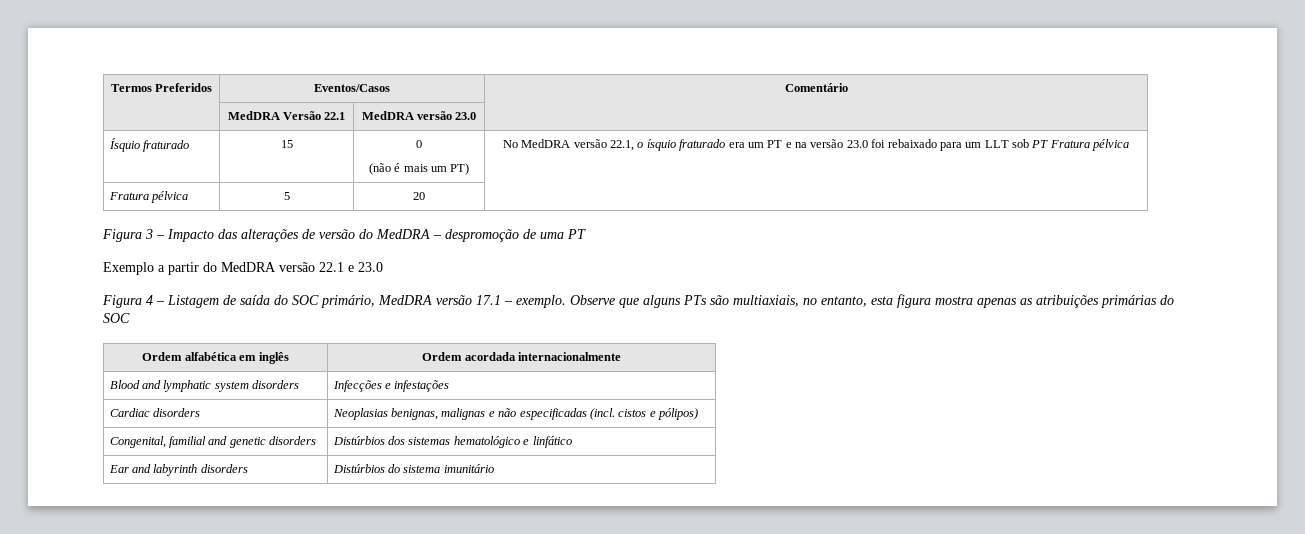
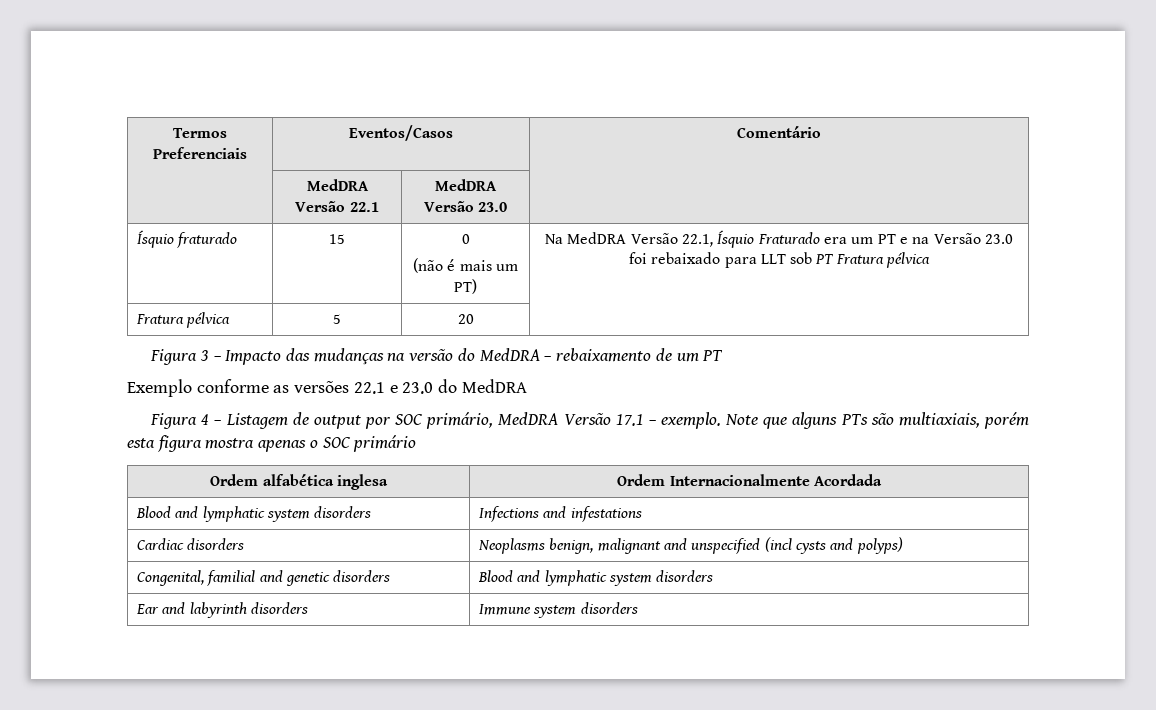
[155,83,213,92] Preferidos -> [153,147,247,159] Preferenciais
[417,111,452,120] versão -> [423,201,474,212] Versão
[502,139,726,151] No MedDRA versão 22.1, o ísquio fraturado -> [545,230,820,248] Na MedDRA Versão 22.1, Ísquio Fraturado
[810,139,844,148] versão -> [933,233,981,244] Versão
[965,142,982,148] um -> (757, 262) none
[241,229,315,242] alterações de -> [313,348,406,365] mudanças na
[445,229,564,242] despromoção de uma -> [556,348,699,362] rebaixamento de um
[158,262,315,275] a partir do MedDRA versão -> [196,379,350,393] conforme as versões
(383, 267) none -> [438,379,527,393] do MedDRA
[240,295,288,305] saída do -> [313,415,391,429] output por
[436,295,472,305] versão -> [563,413,611,425] Versão
[570,295,615,305] Observe -> [725,414,759,425] Note
[803,296,867,307] no entanto, -> [983,412,1029,429] porém
[1020,295,1174,308] [103,313,130,323] as atribuições primárias do SOC -> [309,435,417,452] o SOC primário
[239,352,289,364] [422,352,621,361] em inglês | Ordem acordada internacionalmente -> [336,474,388,490] [617,474,882,486] inglesa | Ordem Internacionalmente Acordada
[332,380,450,392] Infecções e infestações -> [479,506,642,522] Infections and infestations
[332,408,699,420] Neoplasias benignas, malignas e não especificadas (incl. cistos e pólipos) -> [478,537,903,554] Neoplasms benign, malignant and unspecified (incl cysts and polyps)
[332,436,572,448] Distúrbios dos sistemas hematológico e linfático -> [478,570,714,586] Blood and lymphatic system disorders
[332,464,494,473] Distúrbios do sistema imunitário -> [479,602,638,618] Immune system disorders

